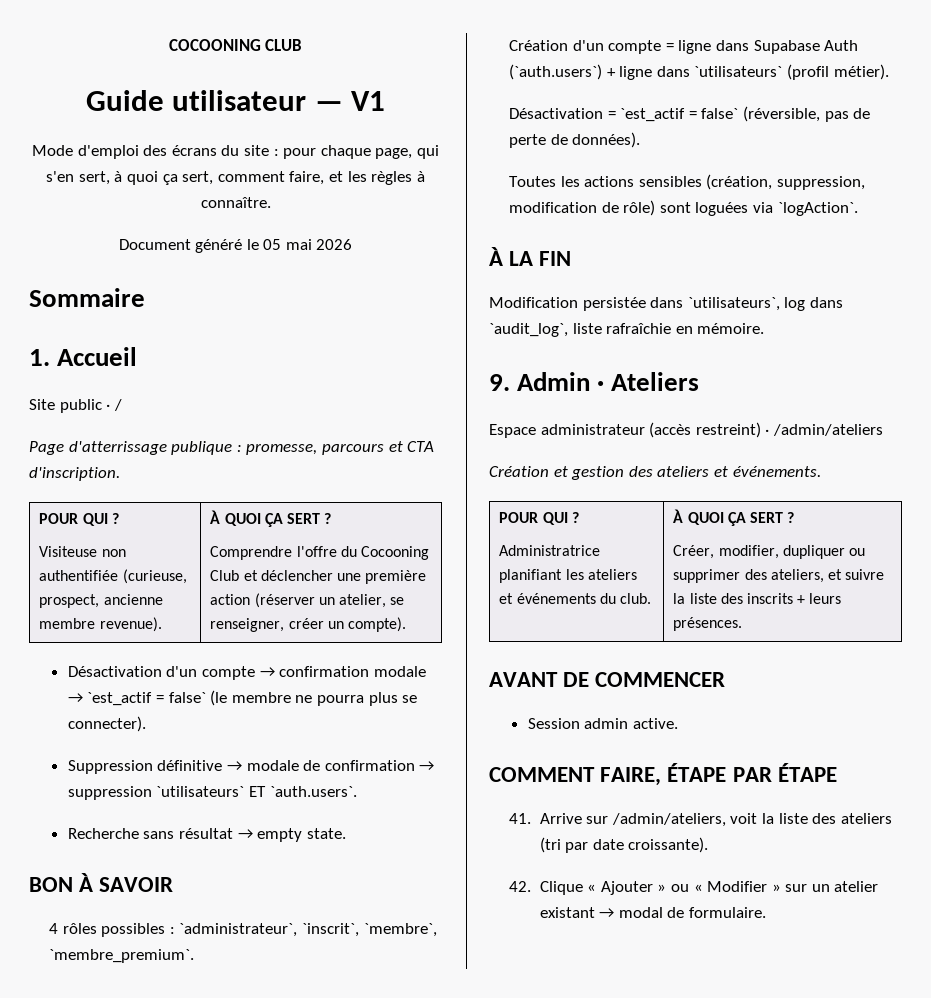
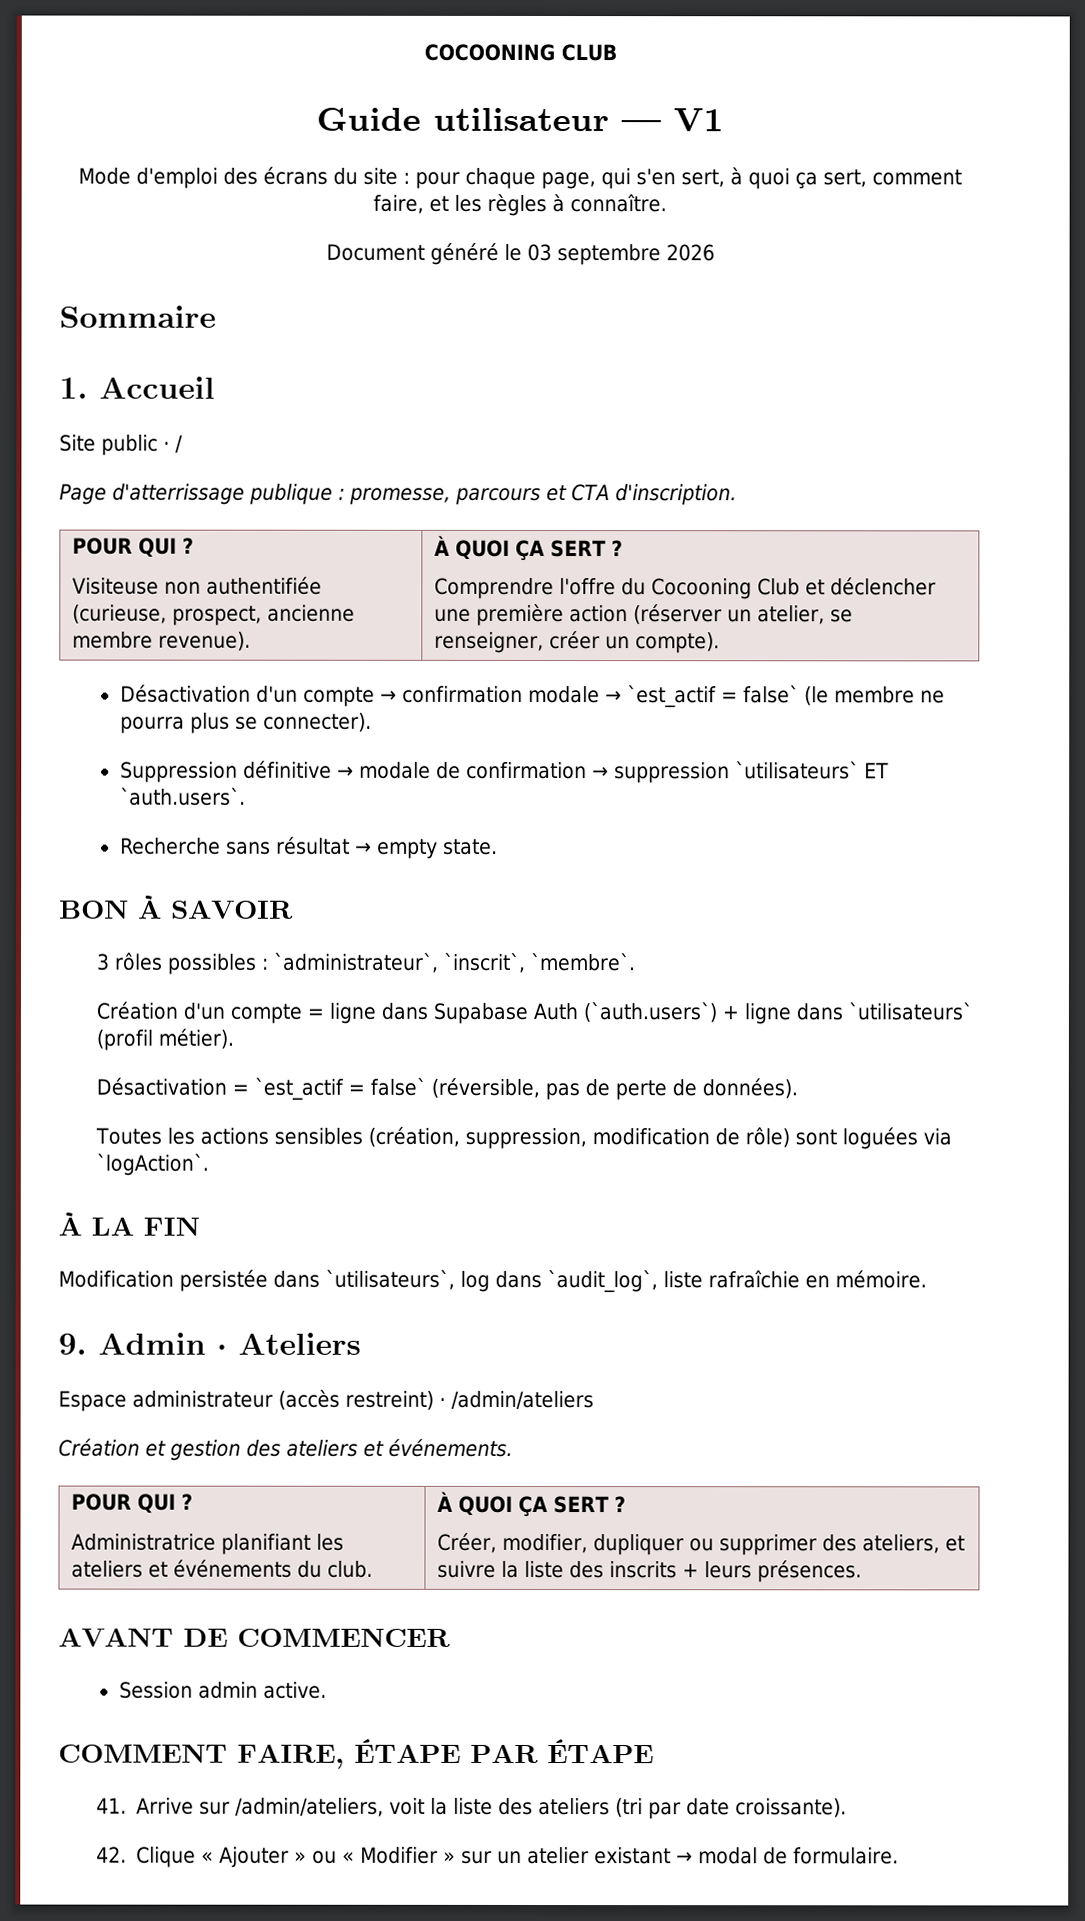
[263,239,312,250] 05 mai -> [526,243,661,266] 03 septembre
[49,923,59,934] 4 -> [95,953,110,971] 3
[363,923,437,937] [49,949,195,963] `membre`, `membre_premium`. -> [529,952,636,972] `membre`.

